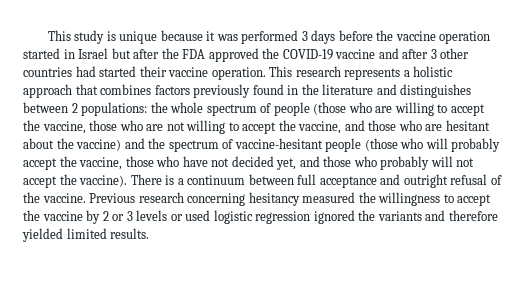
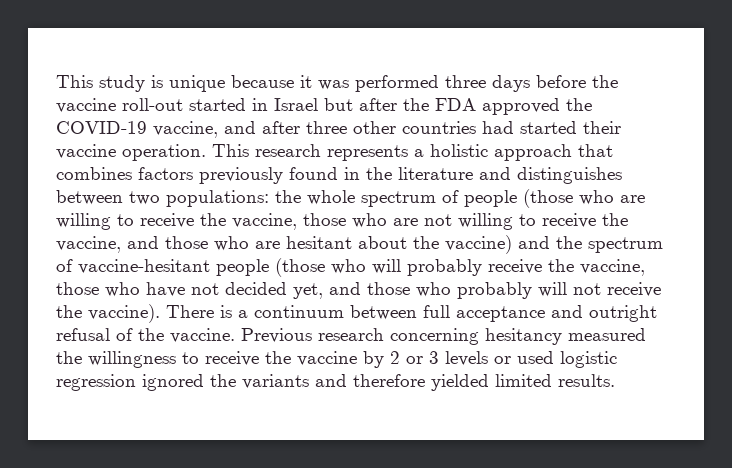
[301,31,308,41] 3 -> [445,75,486,88] three
[439,31,491,44] operation -> [122,98,183,111] roll-out
[335,49,376,59] vaccine -> [153,121,218,138] vaccine,
[430,49,437,59] 3 -> [306,121,347,134] three
[71,103,78,113] 2 -> [129,191,160,205] two
[450,104,485,116] accept -> [140,213,194,228] receive
[242,122,277,134] accept -> [542,213,596,228] receive
[23,158,57,170] accept -> [488,259,542,274] receive
[23,176,57,188] accept -> [607,282,661,297] receive
[457,194,492,206] accept -> [205,351,259,366] receive

